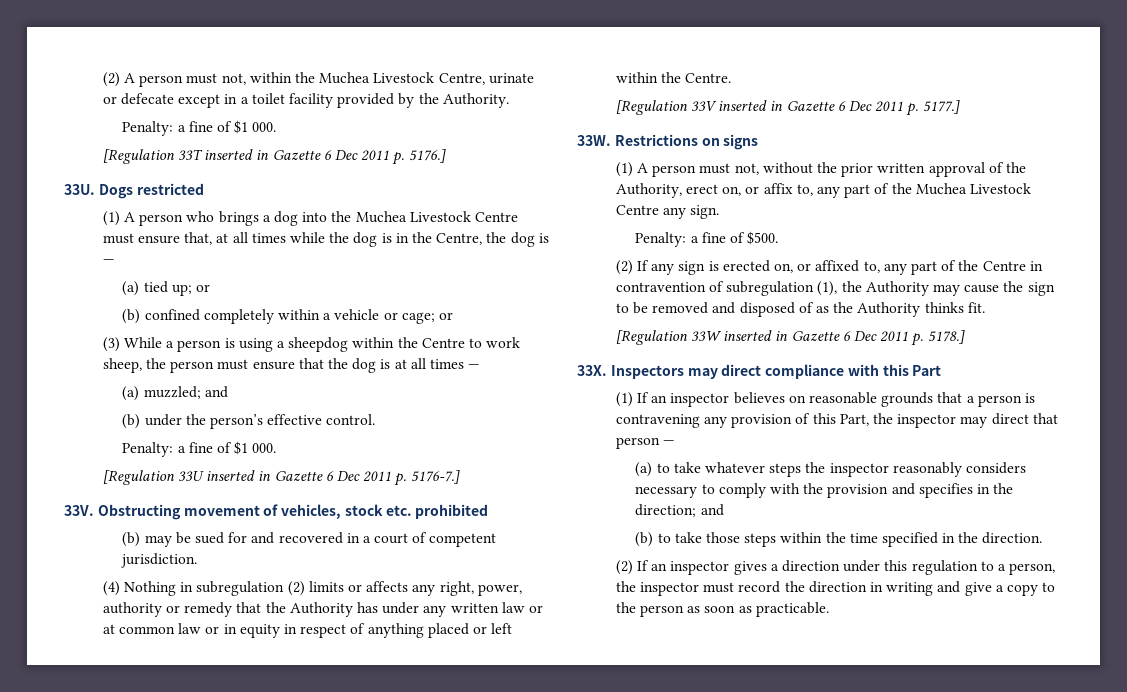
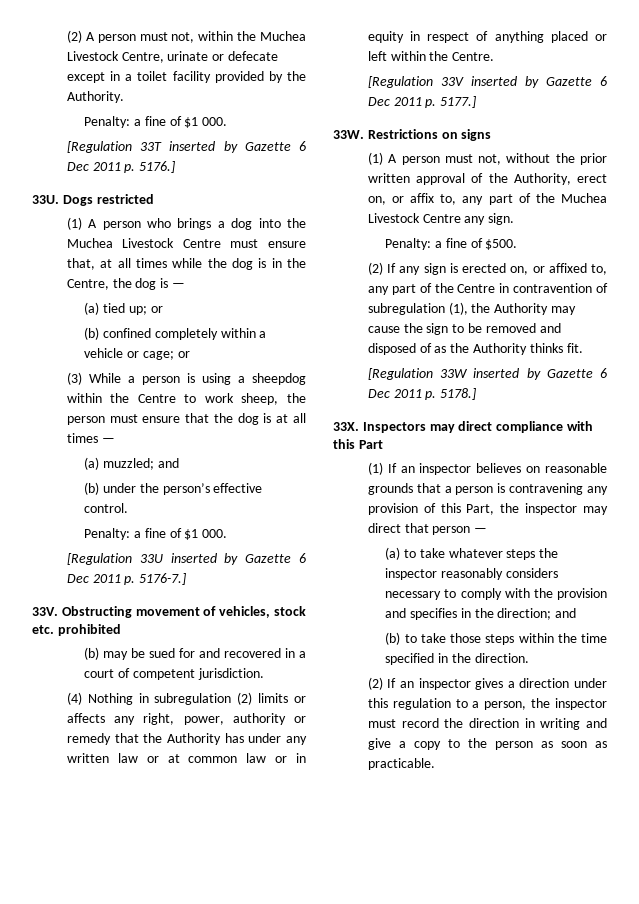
[256,150,270,160] in -> [223,141,238,153] by
[258,471,272,481] in -> [224,553,239,565] by
[770,101,784,111] in -> [524,76,539,88] by
[775,331,789,341] in -> [526,368,541,380] by

